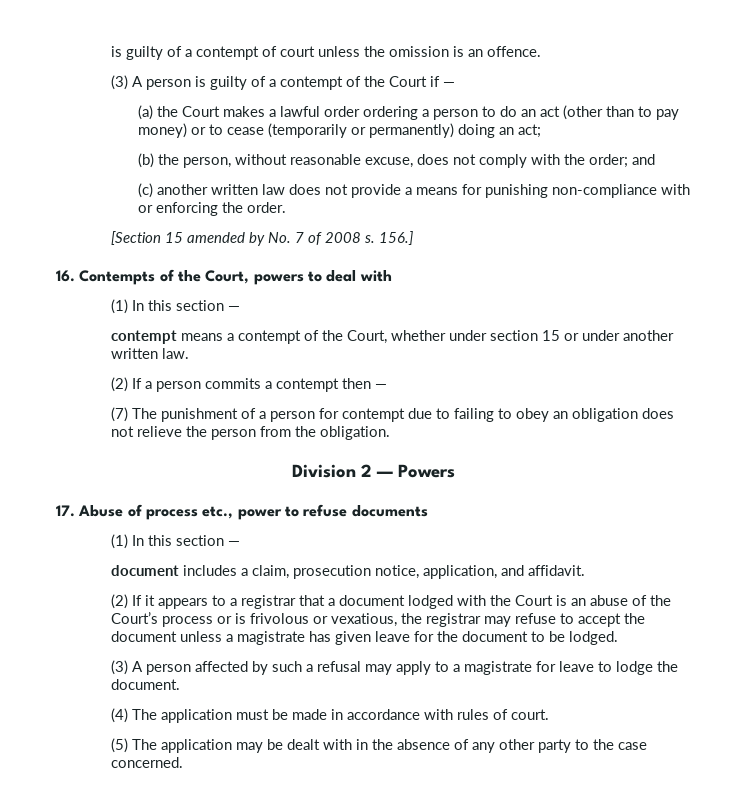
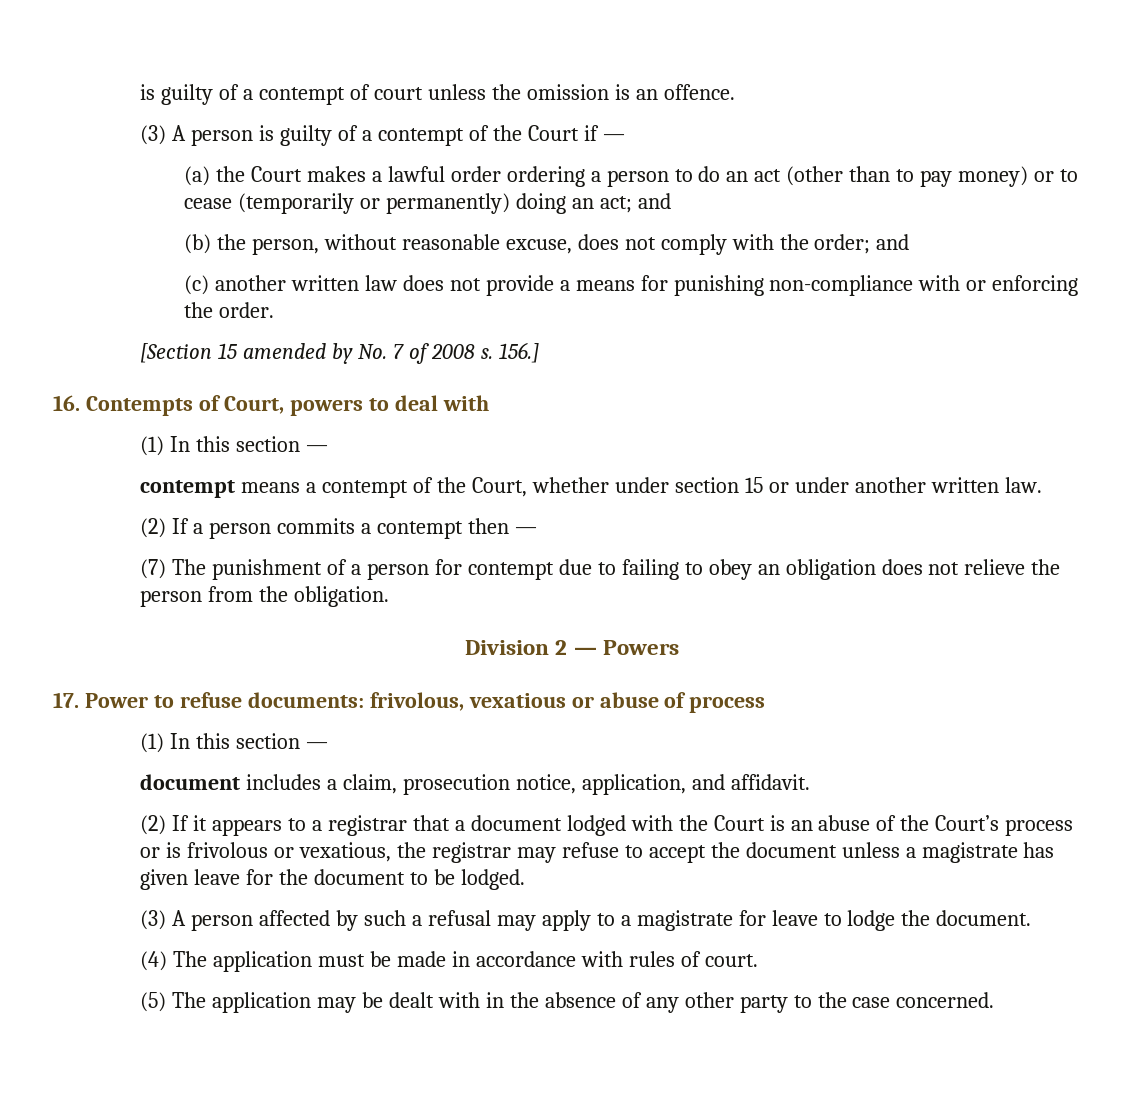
(541, 131) none -> [637,193,671,209] and
[177,270,201,282] the -> (221, 403) none
[78,504,428,520] Abuse of process etc., power to refuse documents -> [84,692,766,713] Power to refuse documents: frivolous, vexatious or abuse of process

